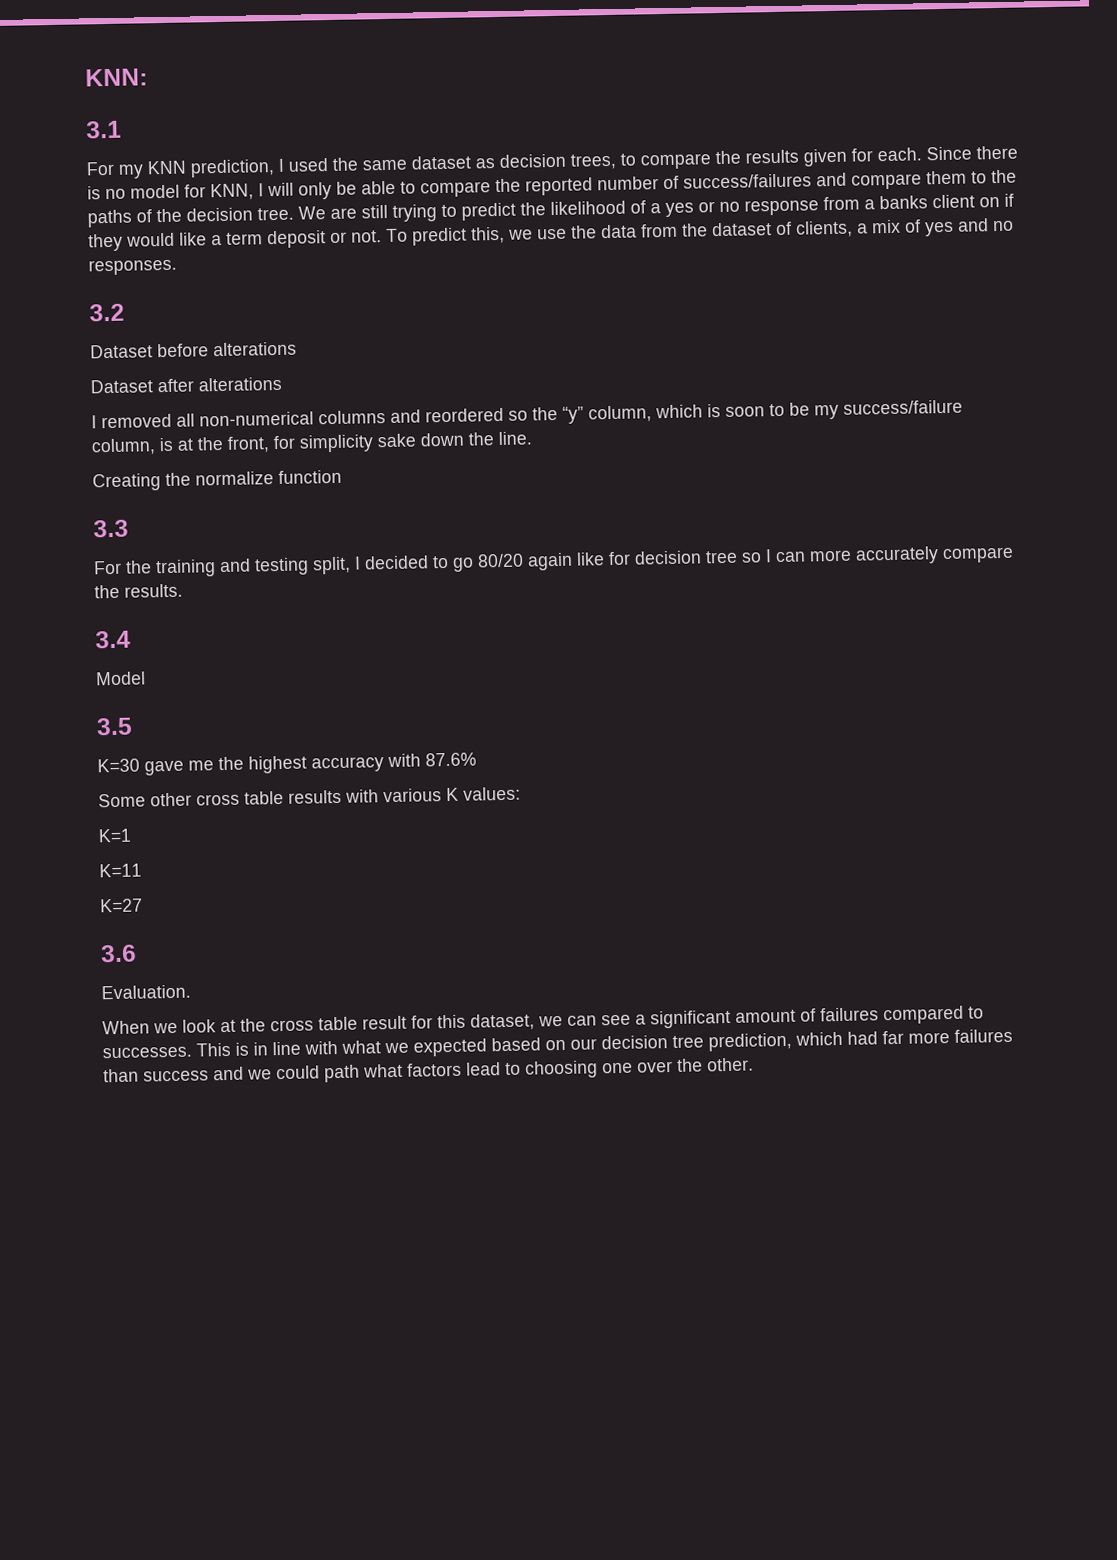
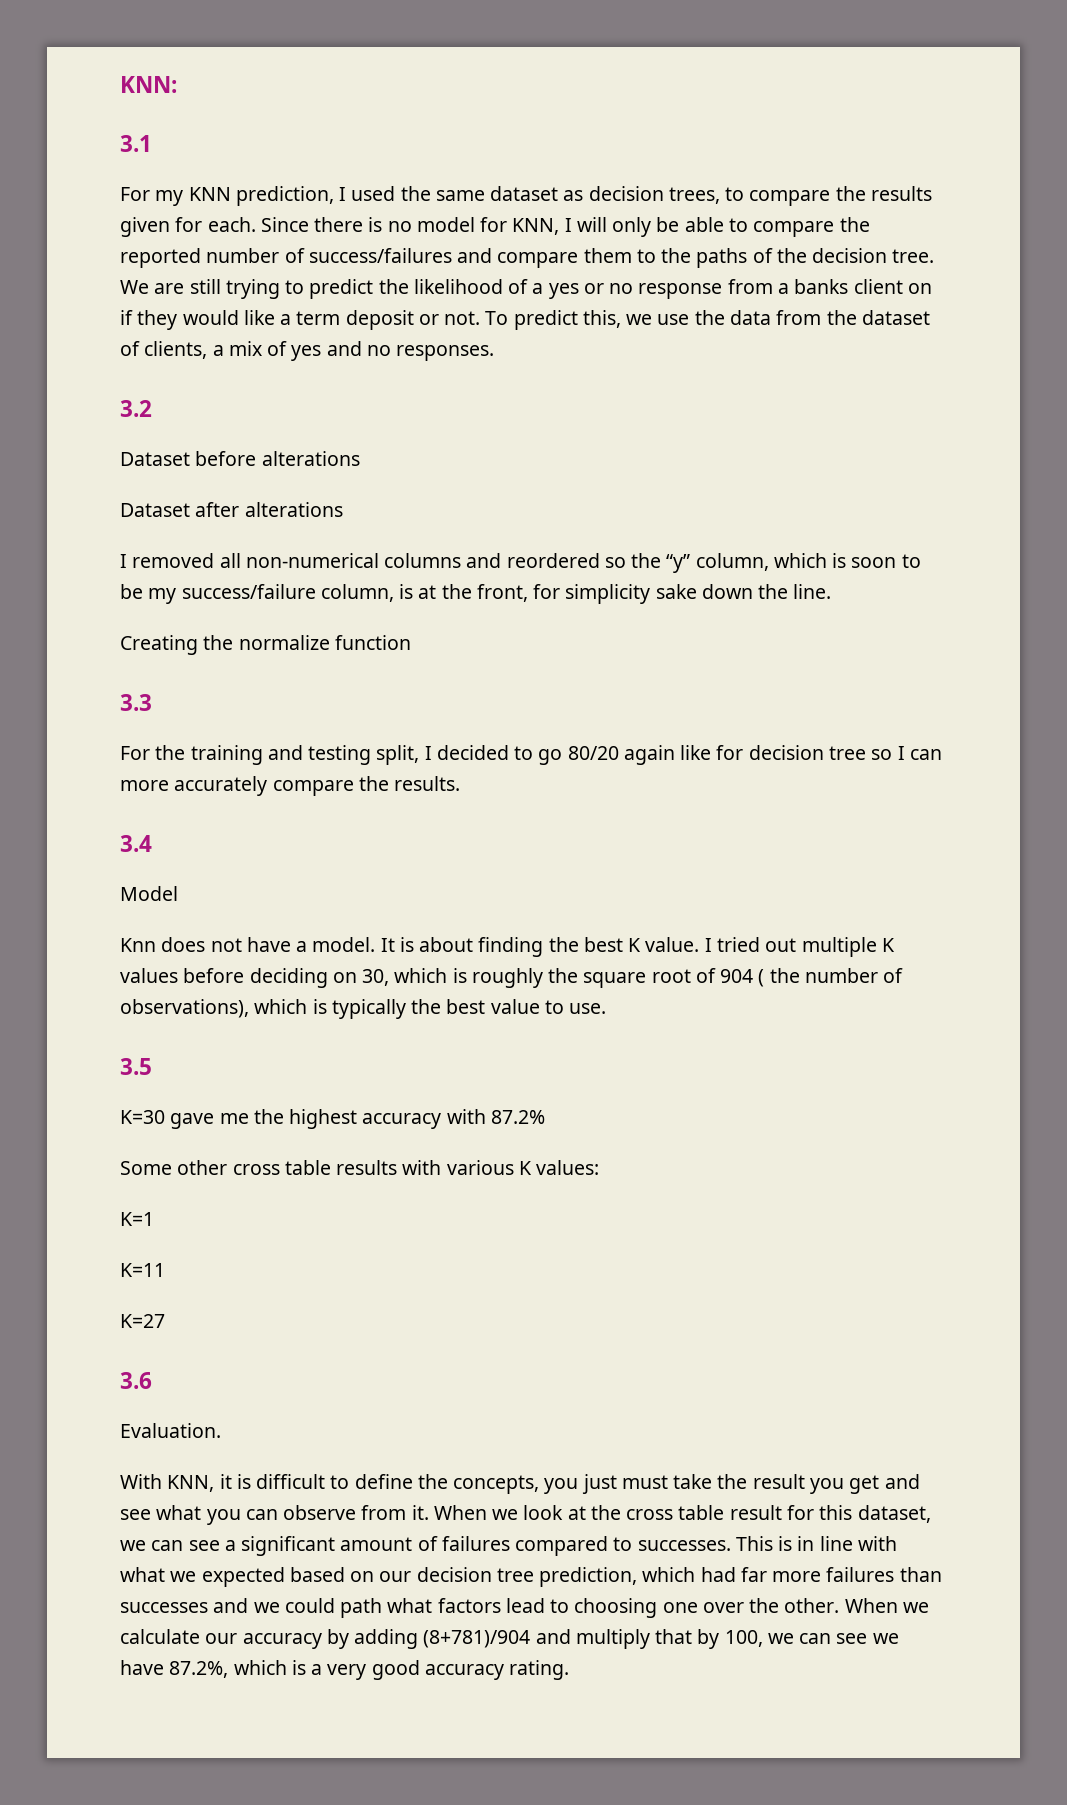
(146, 678) none -> [120,937,895,957] [120,968,904,988] [120,999,607,1019] // Knn does not have a model. It is about finding the best K value. I tried out multiple K values before deciding on 30, which is roughly the square root of 904 ( the number of observations), which is typically the best value to use.
[425,752,477,767] 87.6% -> [490,1110,545,1124] 87.2%
(191, 992) none -> [120,1474,920,1494] [120,1505,429,1525] With KNN, it is difficult to define the concepts, you just must take the result you get and see what you can observe from it.
[143,1070,209,1082] success -> [120,1602,208,1613] successes
(754, 1064) none -> [844,1598,929,1613] [120,1629,899,1649] [120,1660,570,1680] When we calculate our accuracy by adding (8+781)/904 and multiply that by 100, we can see we have 87.2%, which is a very good accuracy rating.

